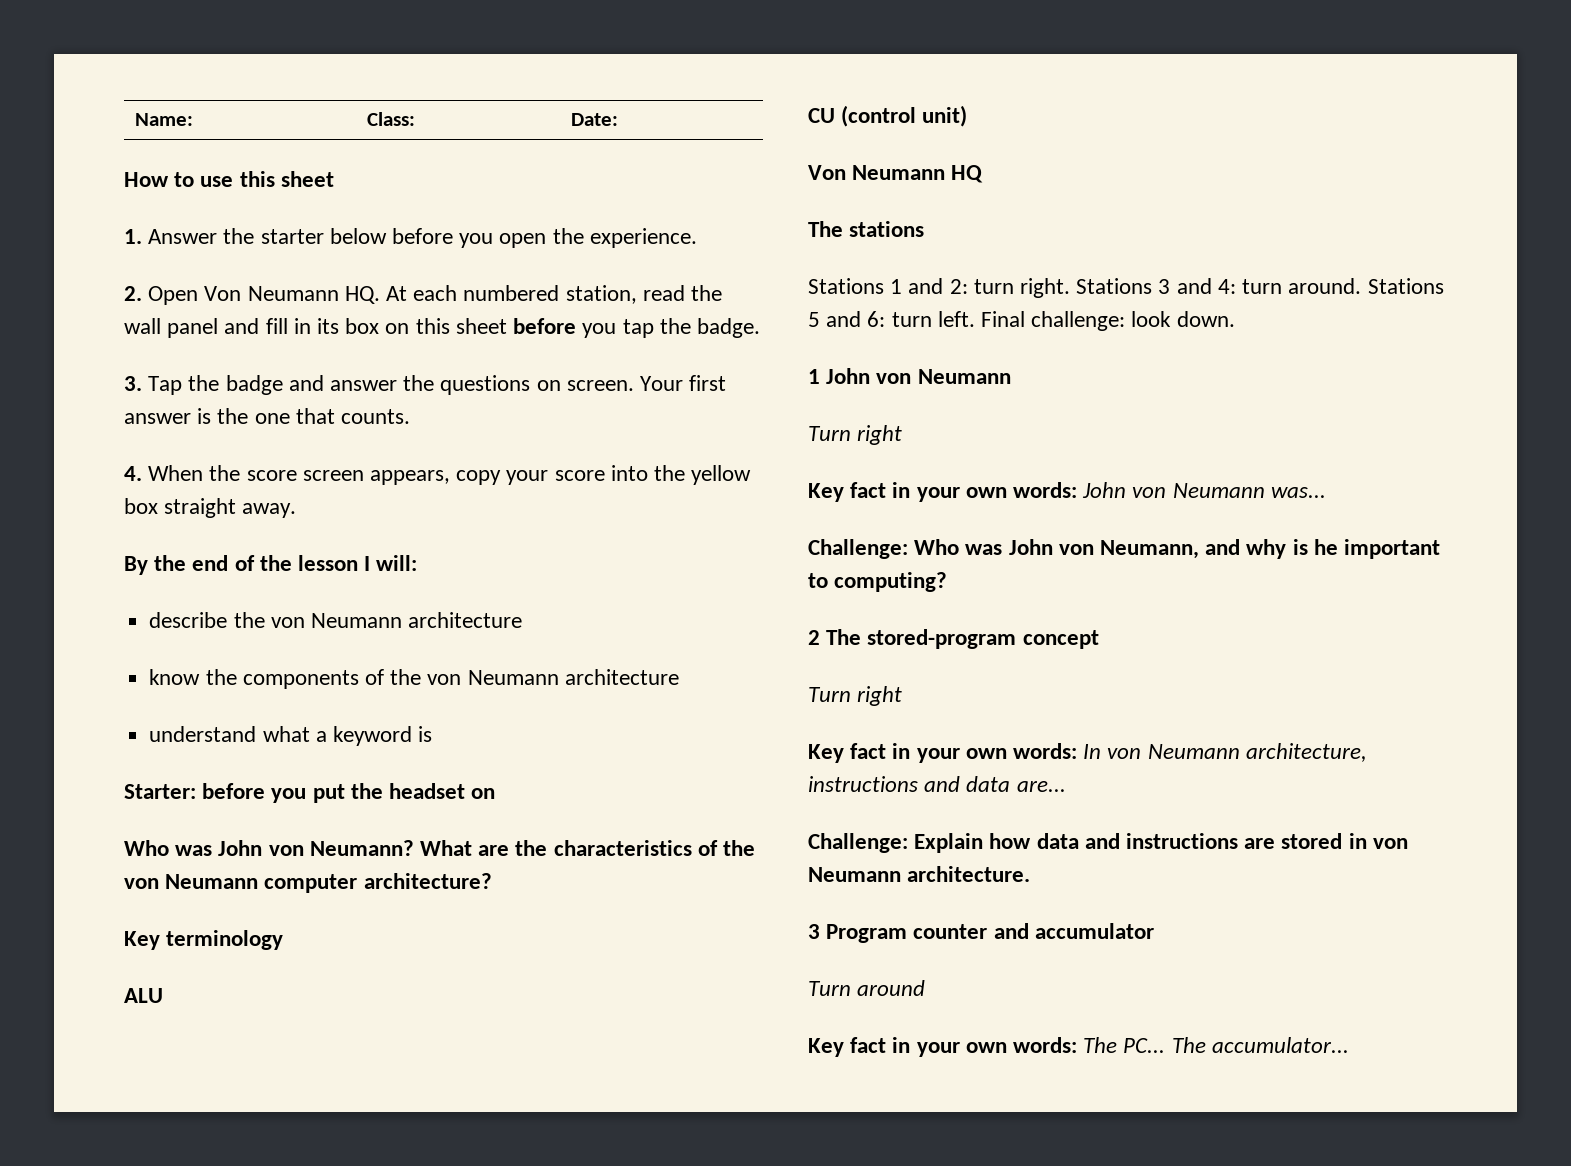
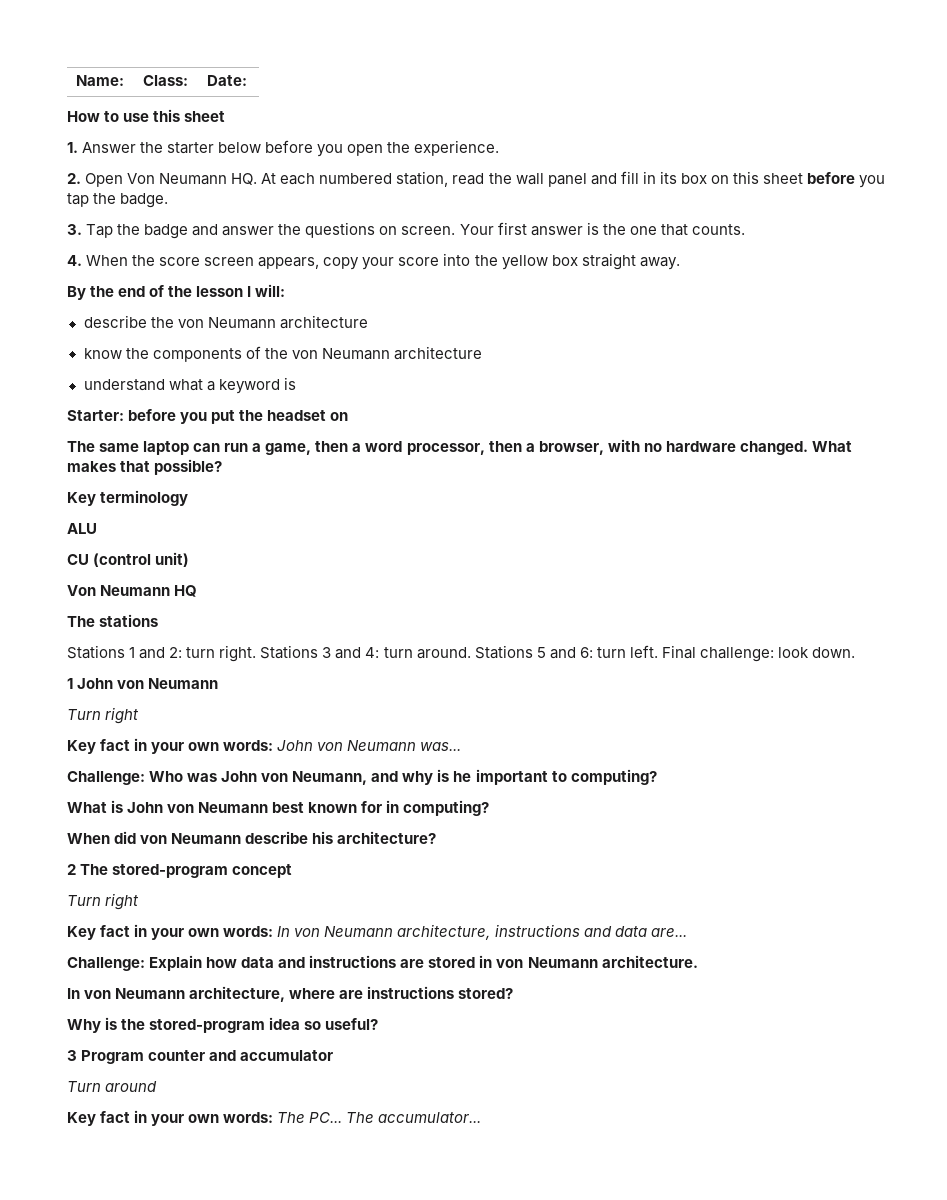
[124,840,756,856] [124,873,492,893] Who was John von Neumann? What are the characteristics of the von Neumann computer architecture? -> [67,439,852,455] [67,459,223,475] The same laptop can run a game, then a word processor, then a browser, with no hardware changed. What makes that possible?
(948, 582) none -> [67,800,490,816] [67,831,437,844] // What is John von Neumann best known for in computing? // When did von Neumann describe his architecture?
(1031, 874) none -> [67,986,514,1002] [67,1017,379,1033] // In von Neumann architecture, where are instructions stored? // Why is the stored-program idea so useful?

